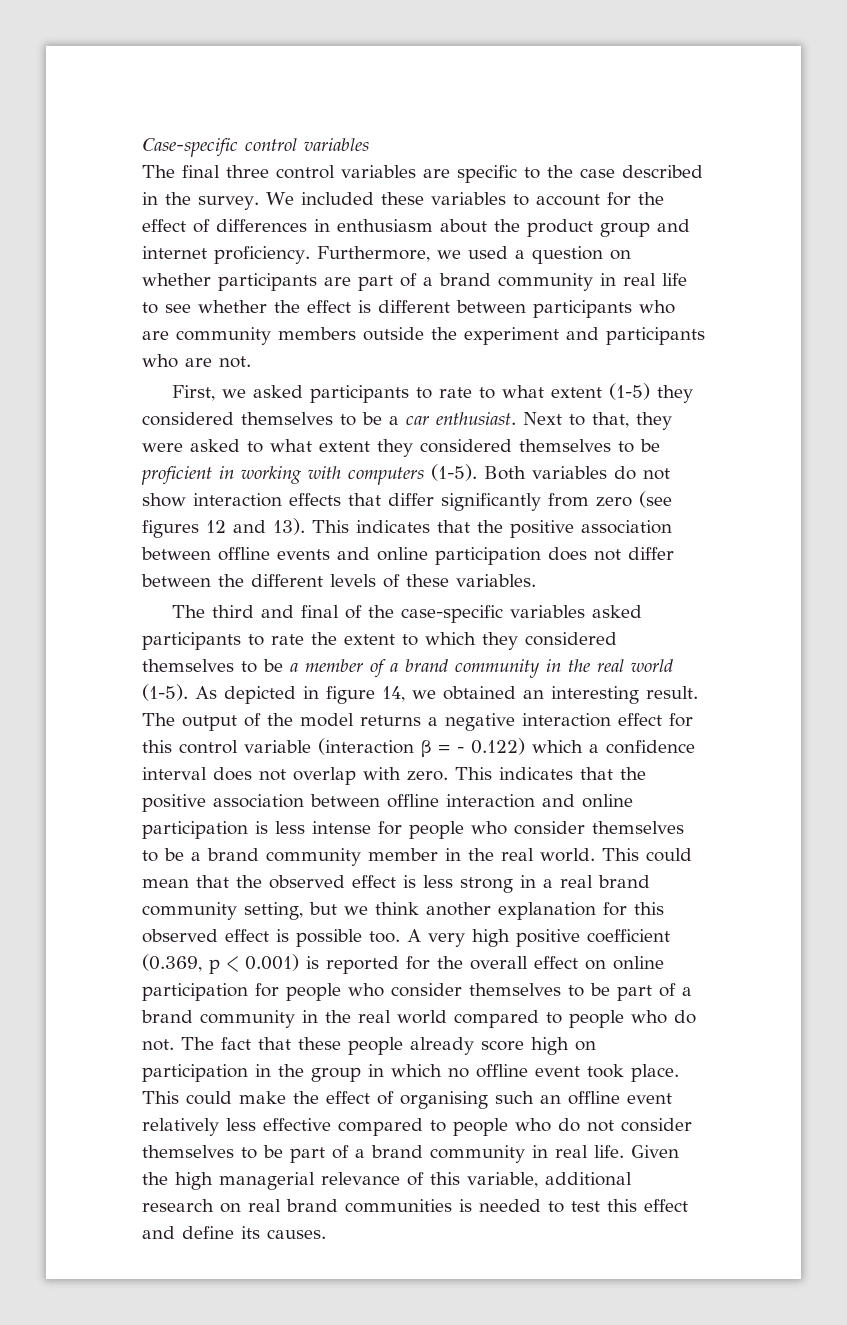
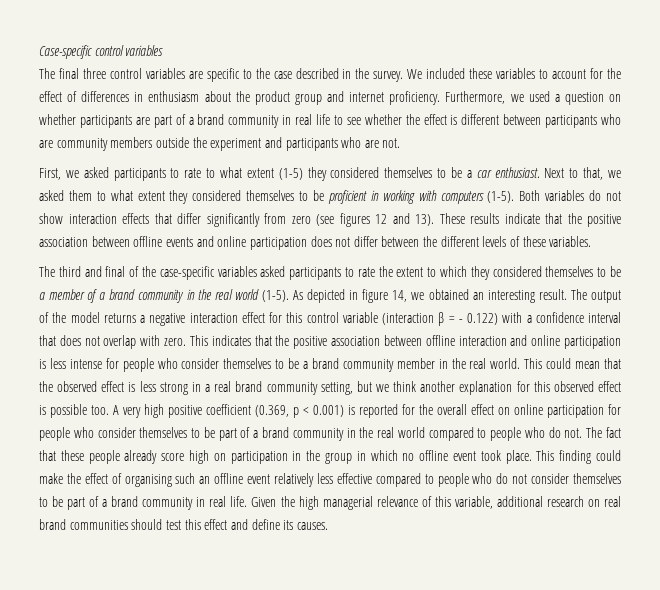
[636,412,672,430] [142,439,240,452] they were asked -> [608,170,621,178] [39,190,92,201] we asked them
[312,520,430,533] This indicates -> [439,213,540,224] These results indicate
[532,740,583,753] which -> [502,312,523,323] with
(207, 773) none -> [39,335,56,346] that
(179, 1097) none -> [559,450,592,464] finding
[459,1199,564,1213] is needed to -> [131,519,163,530] should

